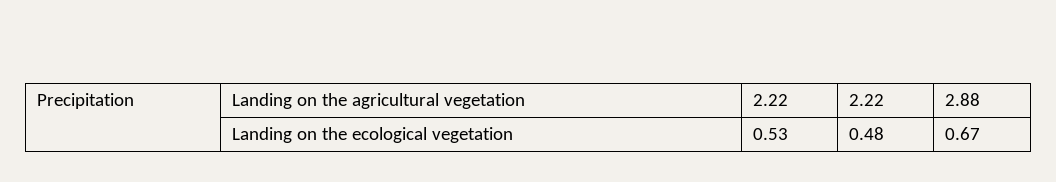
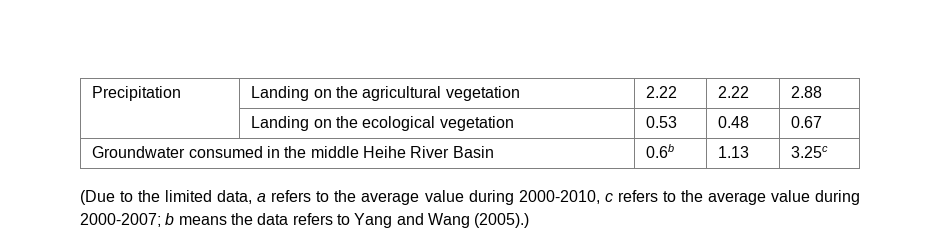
(980, 133) none -> [92,146,494,158] [646,144,675,158] [718,146,750,158] [791,146,829,158] [80,190,861,205] [80,213,530,228] // Groundwater consumed in the middle Heihe River Basin | 0.6b | 1.13 | 3.25c // (Due to the limited data, a refers to the average value during 2000-2010, c refers to the average value during 2000-2007; b means the data refers to Yang and Wang (2005).)

